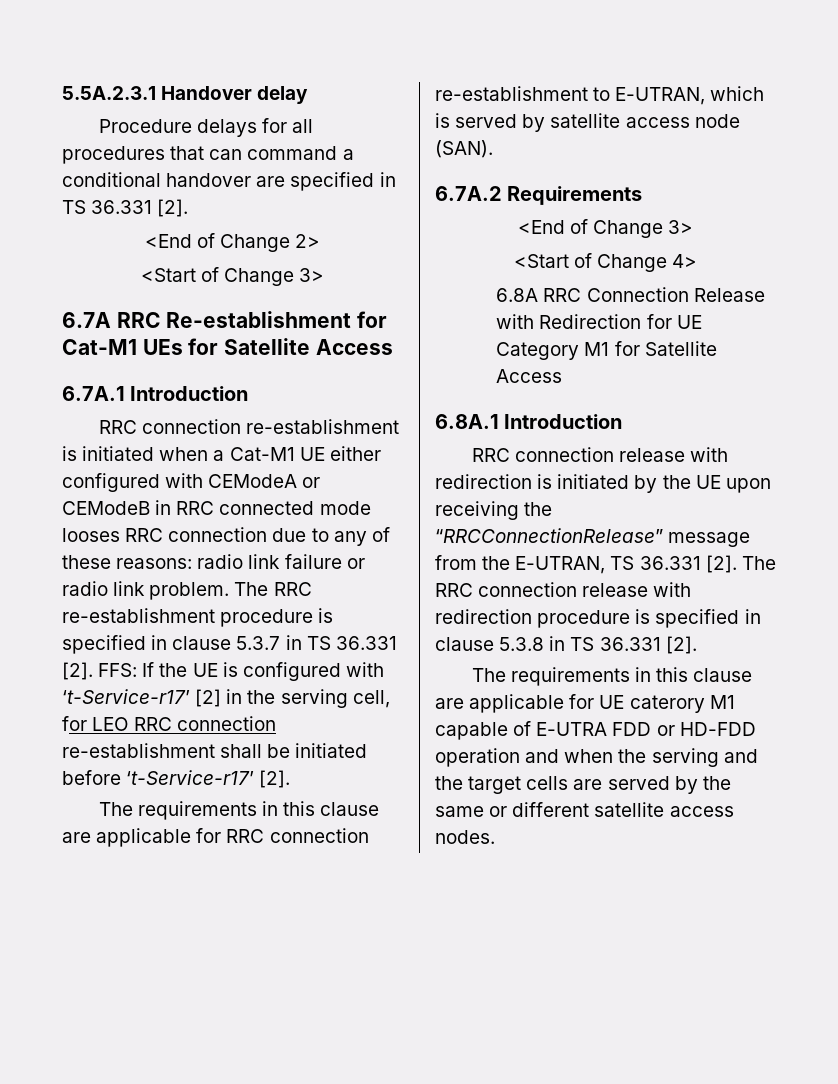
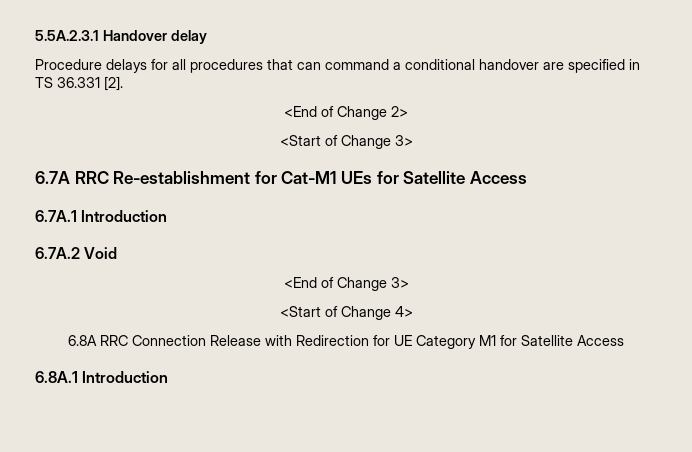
[98,419,399,434] [62,446,381,461] [62,473,321,492] [62,500,371,515] [62,527,390,546] [62,554,365,569] [62,581,312,600] [62,608,334,627] [62,635,397,654] [62,662,384,681] [62,689,390,708] [62,716,277,731] [62,743,368,758] [62,770,291,788] [98,801,380,820] [62,828,369,847] [435,86,765,105] [435,113,740,132] [435,140,493,158] // RRC connection re-establishment is initiated when a Cat-M1 UE either configured with CEModeA or CEModeB in RRC connected mode looses RRC connection due to any of these reasons: radio link failure or radio link problem. The RRC re-establishment procedure is specified in clause 5.3.7 in TS 36.331 [2]. FFS: If the UE is configured with ‘t-Service-r17’ [2] in the serving cell, for LEO RRC connection re-establishment shall be initiated before ‘t-Service-r17’ [2]. // The requirements in this clause are applicable for RRC connection re-establishment to E-UTRAN, which is served by satellite access node (SAN). -> (168, 216) none
[507,186,643,205] Requirements -> [84,247,118,259] Void
[471,447,728,462] [435,474,771,493] [435,501,553,520] [435,528,751,547] [435,555,776,574] [435,582,692,597] [435,609,761,628] [435,636,697,654] [471,667,753,686] [435,694,735,713] [435,721,756,740] [435,748,758,767] [435,776,731,794] [435,802,734,817] [435,830,495,844] // RRC connection release with redirection is initiated by the UE upon receiving the “RRCConnectionRelease” message from the E-UTRAN, TS 36.331 [2]. The RRC connection release with redirection procedure is specified in clause 5.3.8 in TS 36.331 [2]. // The requirements in this clause are applicable for UE caterory M1 capable of E-UTRA FDD or HD-FDD operation and when the serving and the target cells are served by the same or different satellite access nodes. -> (169, 377) none

